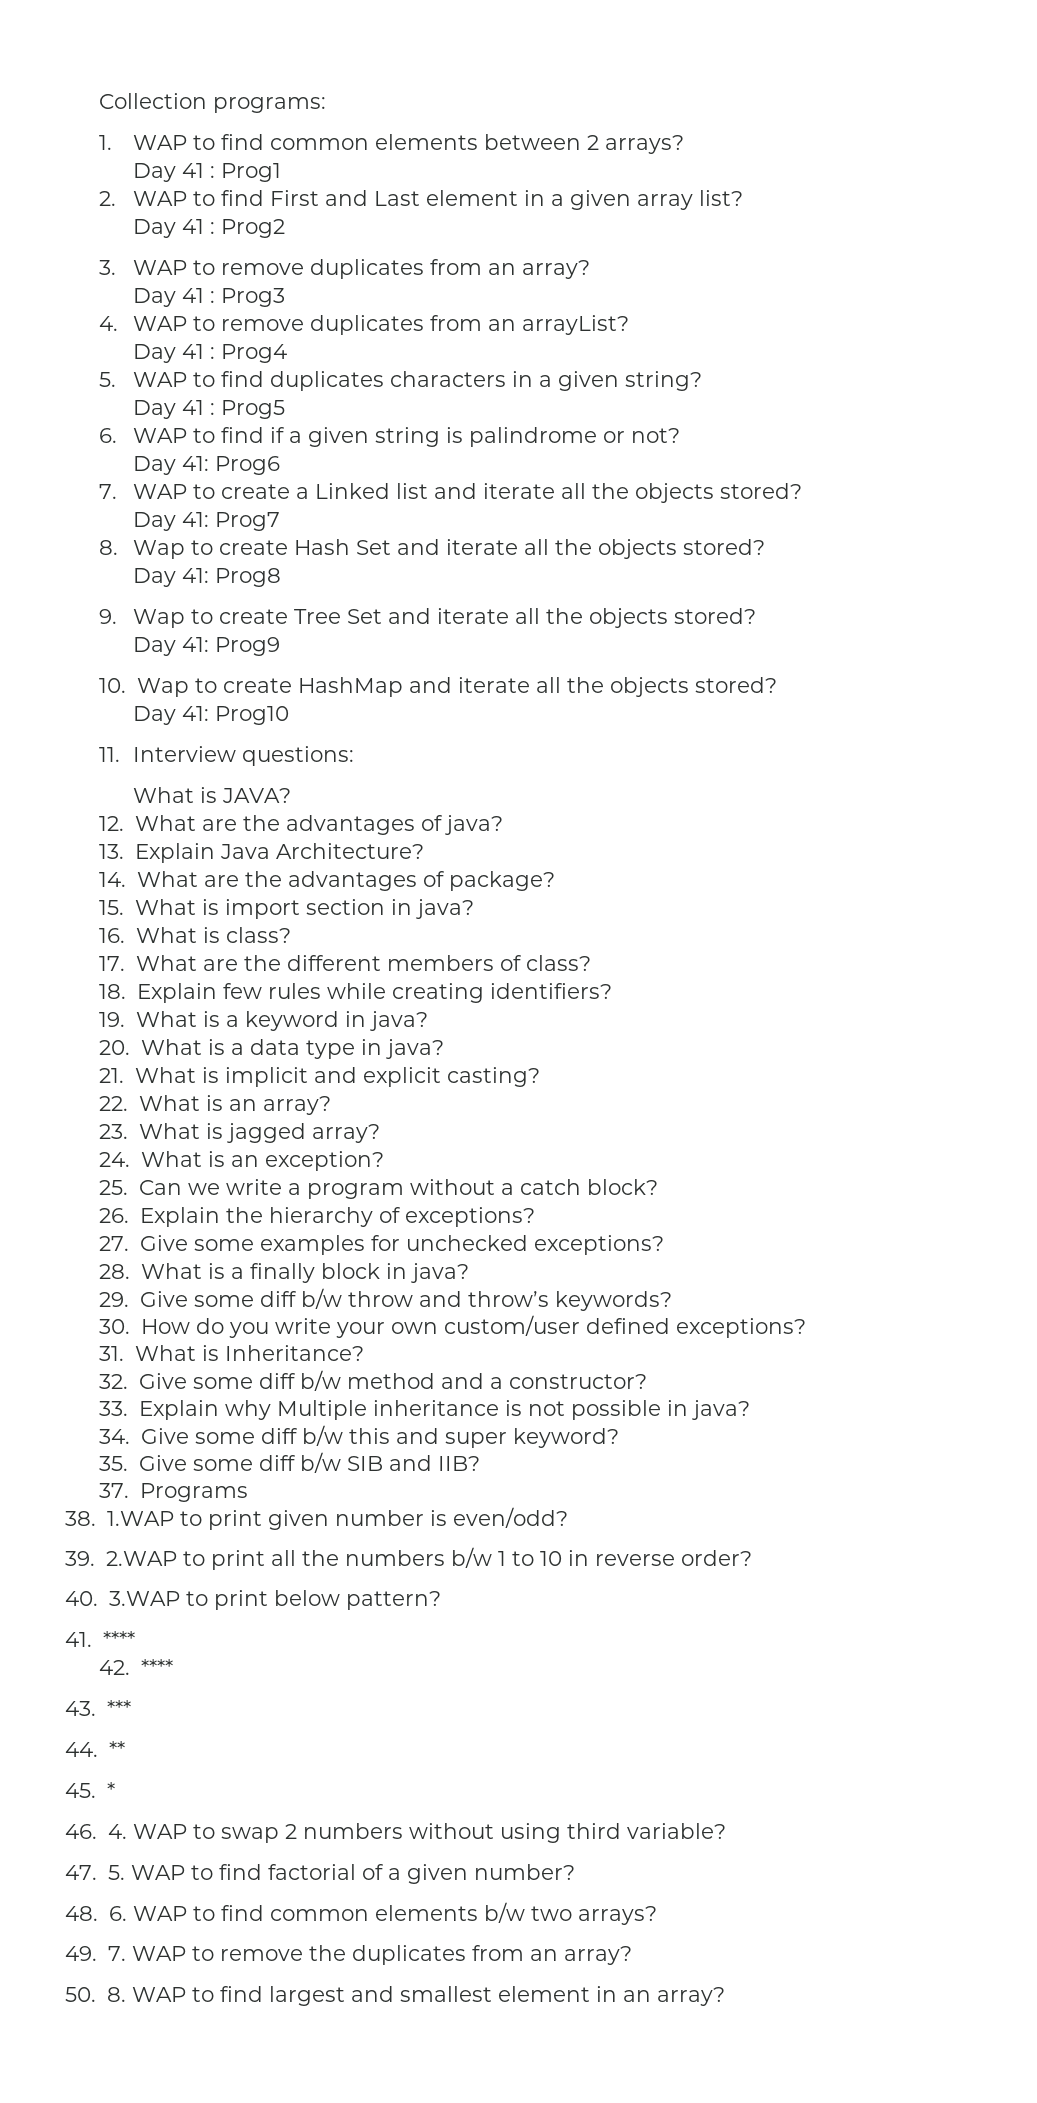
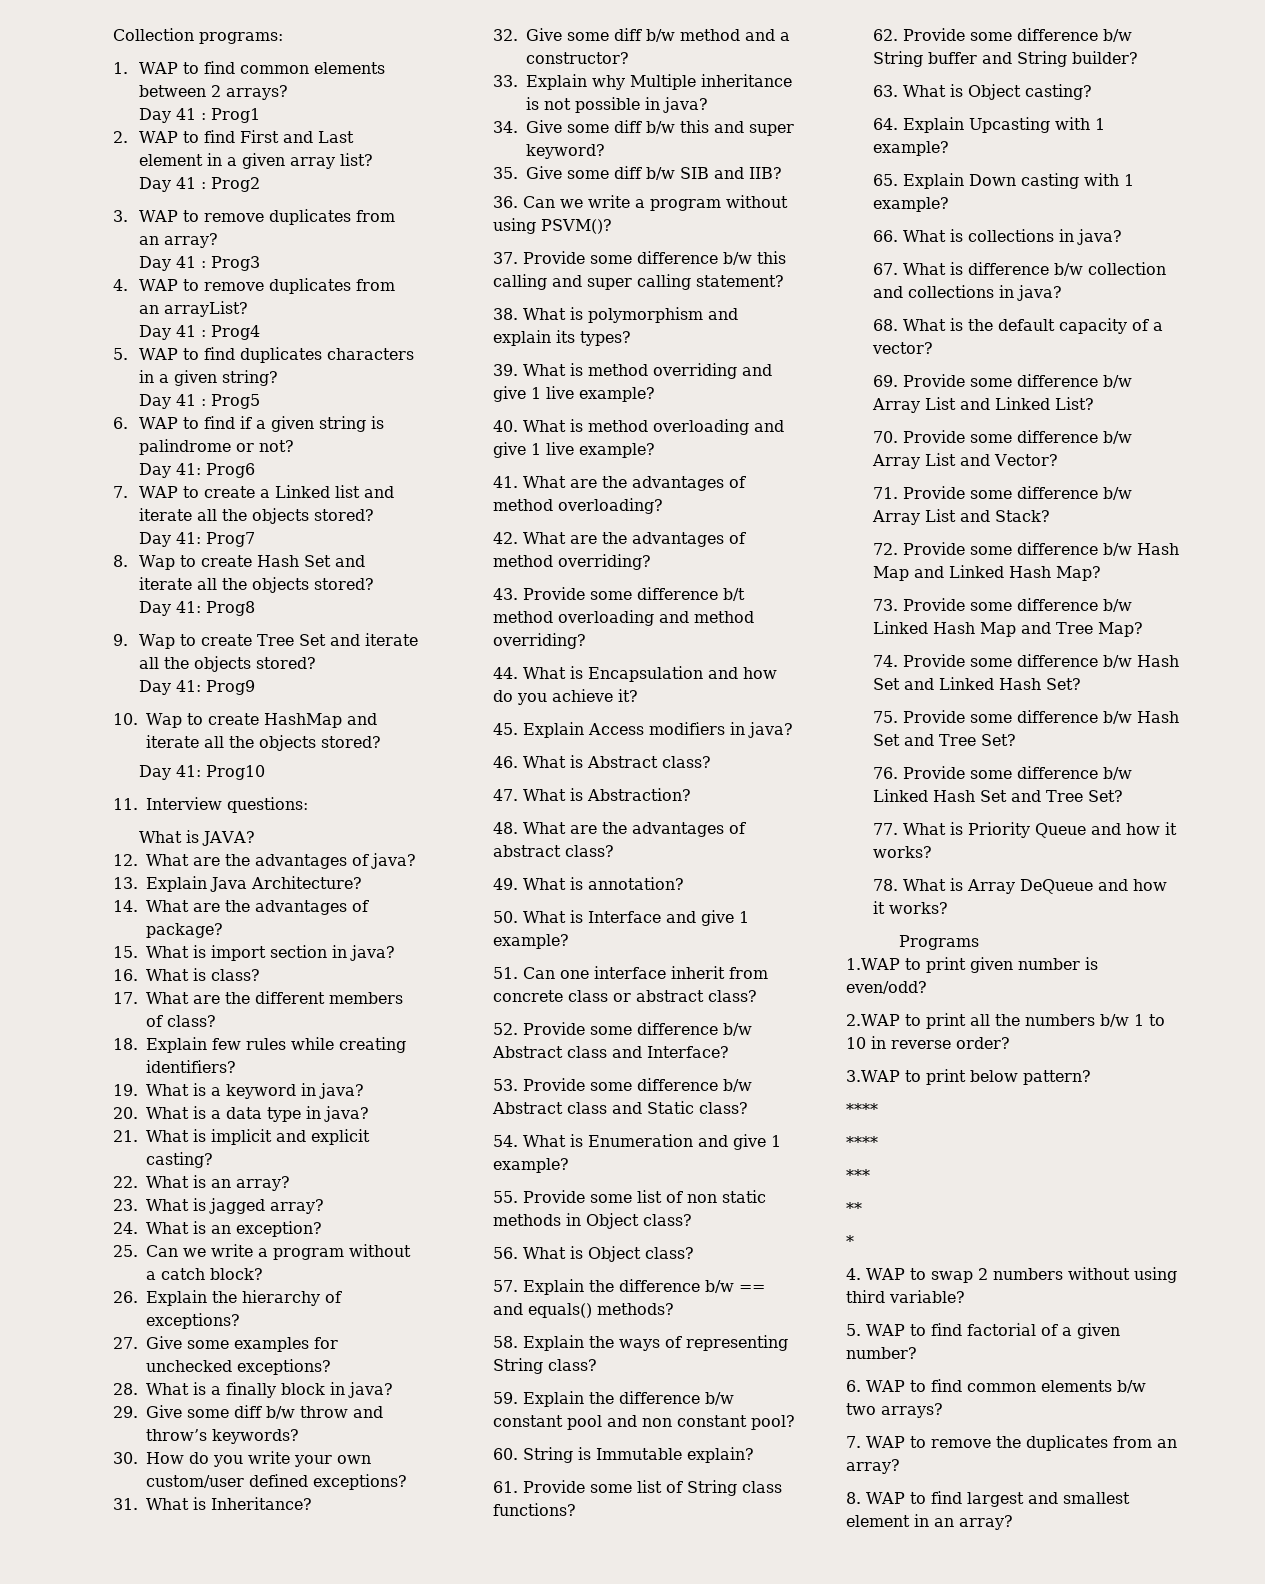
[99,1483,130,1498] 37. -> [492,195,788,211] [492,218,612,234] [492,251,786,265] [492,274,784,290] [492,307,738,323] [492,330,631,346] [492,363,772,379] [492,386,655,402] [492,419,784,435] [492,442,655,458] [492,476,746,491] [492,498,663,514] [492,532,746,547] [492,554,651,570] [492,587,745,601] [492,610,754,626] [492,633,586,649] [492,666,777,682] [492,689,638,705] [492,722,793,738] [492,755,711,768] [492,788,691,801] [492,822,746,837] [492,845,614,857] [492,877,684,890] [492,910,749,926] [492,934,569,949] [492,966,768,979] [492,990,757,1002] [492,1022,752,1036] [491,1046,729,1058] [492,1078,752,1092] [491,1101,748,1114] [492,1134,781,1150] [492,1158,569,1173] [492,1190,766,1203] [492,1213,692,1229] [492,1246,694,1262] [492,1279,765,1295] [492,1303,674,1318] [492,1335,788,1351] [492,1358,597,1374] [492,1391,734,1407] [492,1415,795,1430] [492,1447,754,1463] [492,1480,782,1496] [492,1503,576,1516] [872,28,1132,42] [872,51,1138,67] [872,84,1092,100] [872,117,1105,133] [872,141,949,156] [872,173,1134,189] [872,197,949,212] [872,229,1122,245] [872,262,1166,276] [872,285,1062,301] [872,318,1163,334] [871,342,933,354] [872,374,1132,388] [871,397,1094,413] [872,430,1132,444] [871,453,1058,469] [872,486,1132,500] [871,509,1050,525] [872,542,1179,556] [872,565,1101,581] [872,598,1132,612] [872,621,1143,637] [872,654,1179,668] [872,677,1081,690] [872,710,1179,724] [872,734,1016,746] [872,766,1132,780] [872,789,1123,802] [872,822,1177,838] [872,846,932,858] [872,878,1167,894] [872,901,948,914] 36. Can we write a program without using PSVM()? // 37. Provide some difference b/w this calling and super calling statement? // 38. What is polymorphism and explain its types? // 39. What is method overriding and give 1 live example? // 40. What is method overloading and give 1 live example? // 41. What are the advantages of method overloading? // 42. What are the advantages of method overriding? // 43. Provide some difference b/t method overloading and method overriding? // 44. What is Encapsulation and how do you achieve it? // 45. Explain Access modifiers in java? // 46. What is Abstract class? // 47. What is Abstraction? // 48. What are the advantages of abstract class? // 49. What is annotation? // 50. What is Interface and give 1 example? // 51. Can one interface inherit from concrete class or abstract class? // 52. Provide some difference b/w Abstract class and Interface? // 53. Provide some difference b/w Abstract class and Static class? // 54. What is Enumeration and give 1 example? // 55. Provide some list of non static methods in Object class? // 56. What is Object class? // 57. Explain the difference b/w == and equals() methods? // 58. Explain the ways of representing String class? // 59. Explain the difference b/w constant pool and non constant pool? // 60. String is Immutable explain? // 61. Provide some list of String class functions? // 62. Provide some difference b/w String buffer and String builder? // 63. What is Object casting? // 64. Explain Upcasting with 1 example? // 65. Explain Down casting with 1 example? // 66. What is collections in java? // 67. What is difference b/w collection and collections in java? // 68. What is the default capacity of a vector? // 69. Provide some difference b/w Array List and Linked List? // 70. Provide some difference b/w Array List and Vector? // 71. Provide some difference b/w Array List and Stack? // 72. Provide some difference b/w Hash Map and Linked Hash Map? // 73. Provide some difference b/w Linked Hash Map and Tree Map? // 74. Provide some difference b/w Hash Set and Linked Hash Set? // 75. Provide some difference b/w Hash Set and Tree Set? // 76. Provide some difference b/w Linked Hash Set and Tree Set? // 77. What is Priority Queue and how it works? // 78. What is Array DeQueue and how it works? //
[65,1511,96,1526] 38. -> (980, 942) none
[65,1551,95,1566] 39. -> (927, 987) none
[65,1591,98,1606] 40. -> (1010, 1043) none
[65,1631,135,1647] [99,1659,173,1675] [65,1701,96,1716] 41. **** // 42. **** // 43. -> [846,1103,878,1115] [846,1136,878,1148] **** // **** //
[65,1742,98,1757] 44. -> (870, 1175) none
[65,1783,96,1798] 45. -> (862, 1208) none
[65,1824,97,1839] 46. -> (854, 1241) none
[65,1865,97,1880] 47. -> (965, 1296) none
[65,1906,98,1921] 48. -> (917, 1353) none
[65,1946,97,1961] 49. -> (943, 1410) none
[65,1987,96,2002] 50. -> (900, 1466) none

